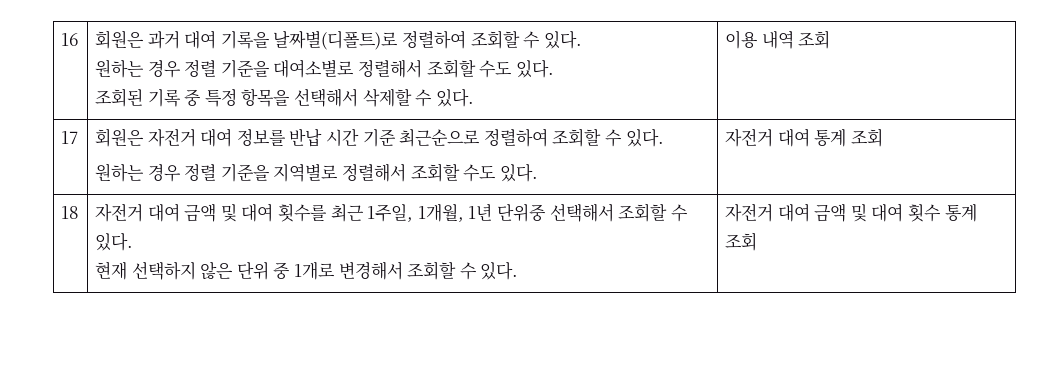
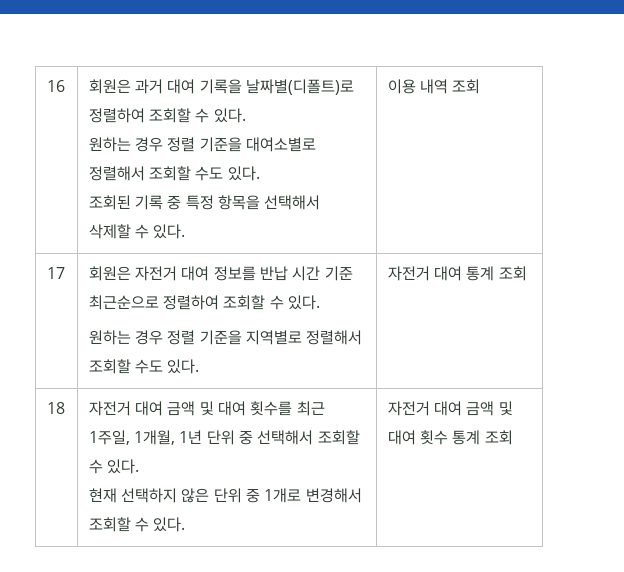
[496,204,546,222] 단위중 -> [206,430,253,445] 단위 중

